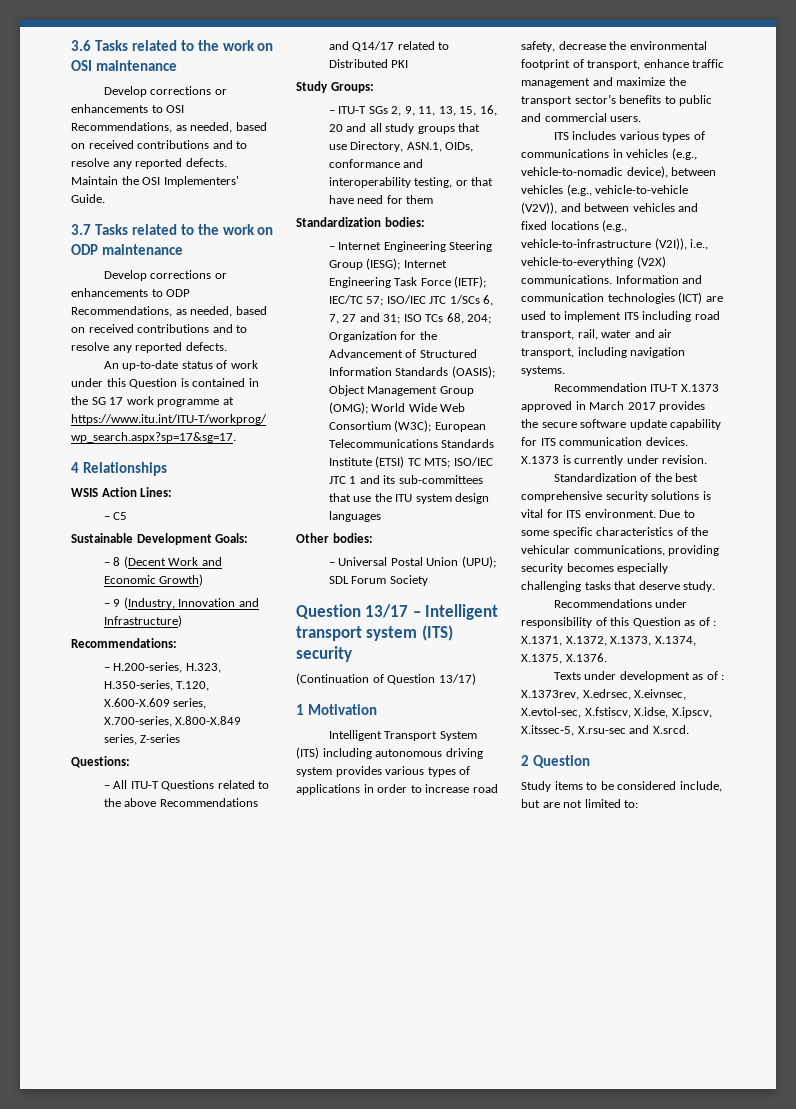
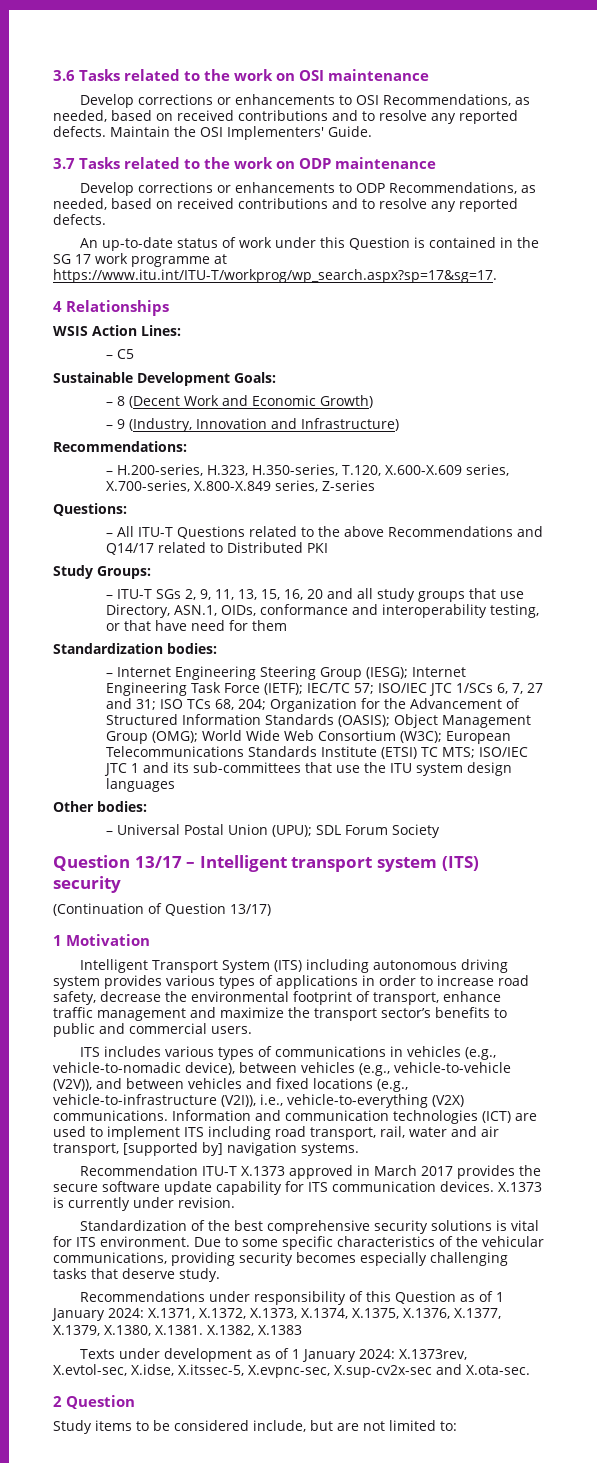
[577,347,627,358] including -> [123,1142,223,1156] [supported by]
[713,621,717,626] : -> [495,1292,504,1302] [51,1308,144,1321] 1 January 2024:
[565,653,607,662] X.1376. -> [403,1308,501,1319] [53,1325,302,1336] X.1376, X.1377, X.1379, X.1380, X.1381. X.1382, X.1383
[721,675,725,680] [521,689,687,700] [521,707,712,718] [521,725,689,736] : X.1373rev, X.edrsec, X.eivnsec, X.evtol-sec, X.fstiscv, X.idse, X.ipscv, X.itssec-5, X.rsu-sec and X.srcd. -> [291,1349,467,1362] [53,1364,530,1378] 1 January 2024: X.1373rev, X.evtol-sec, X.idse, X.itssec-5, X.evpnc-sec, X.sup-cv2x-sec and X.ota-sec.

